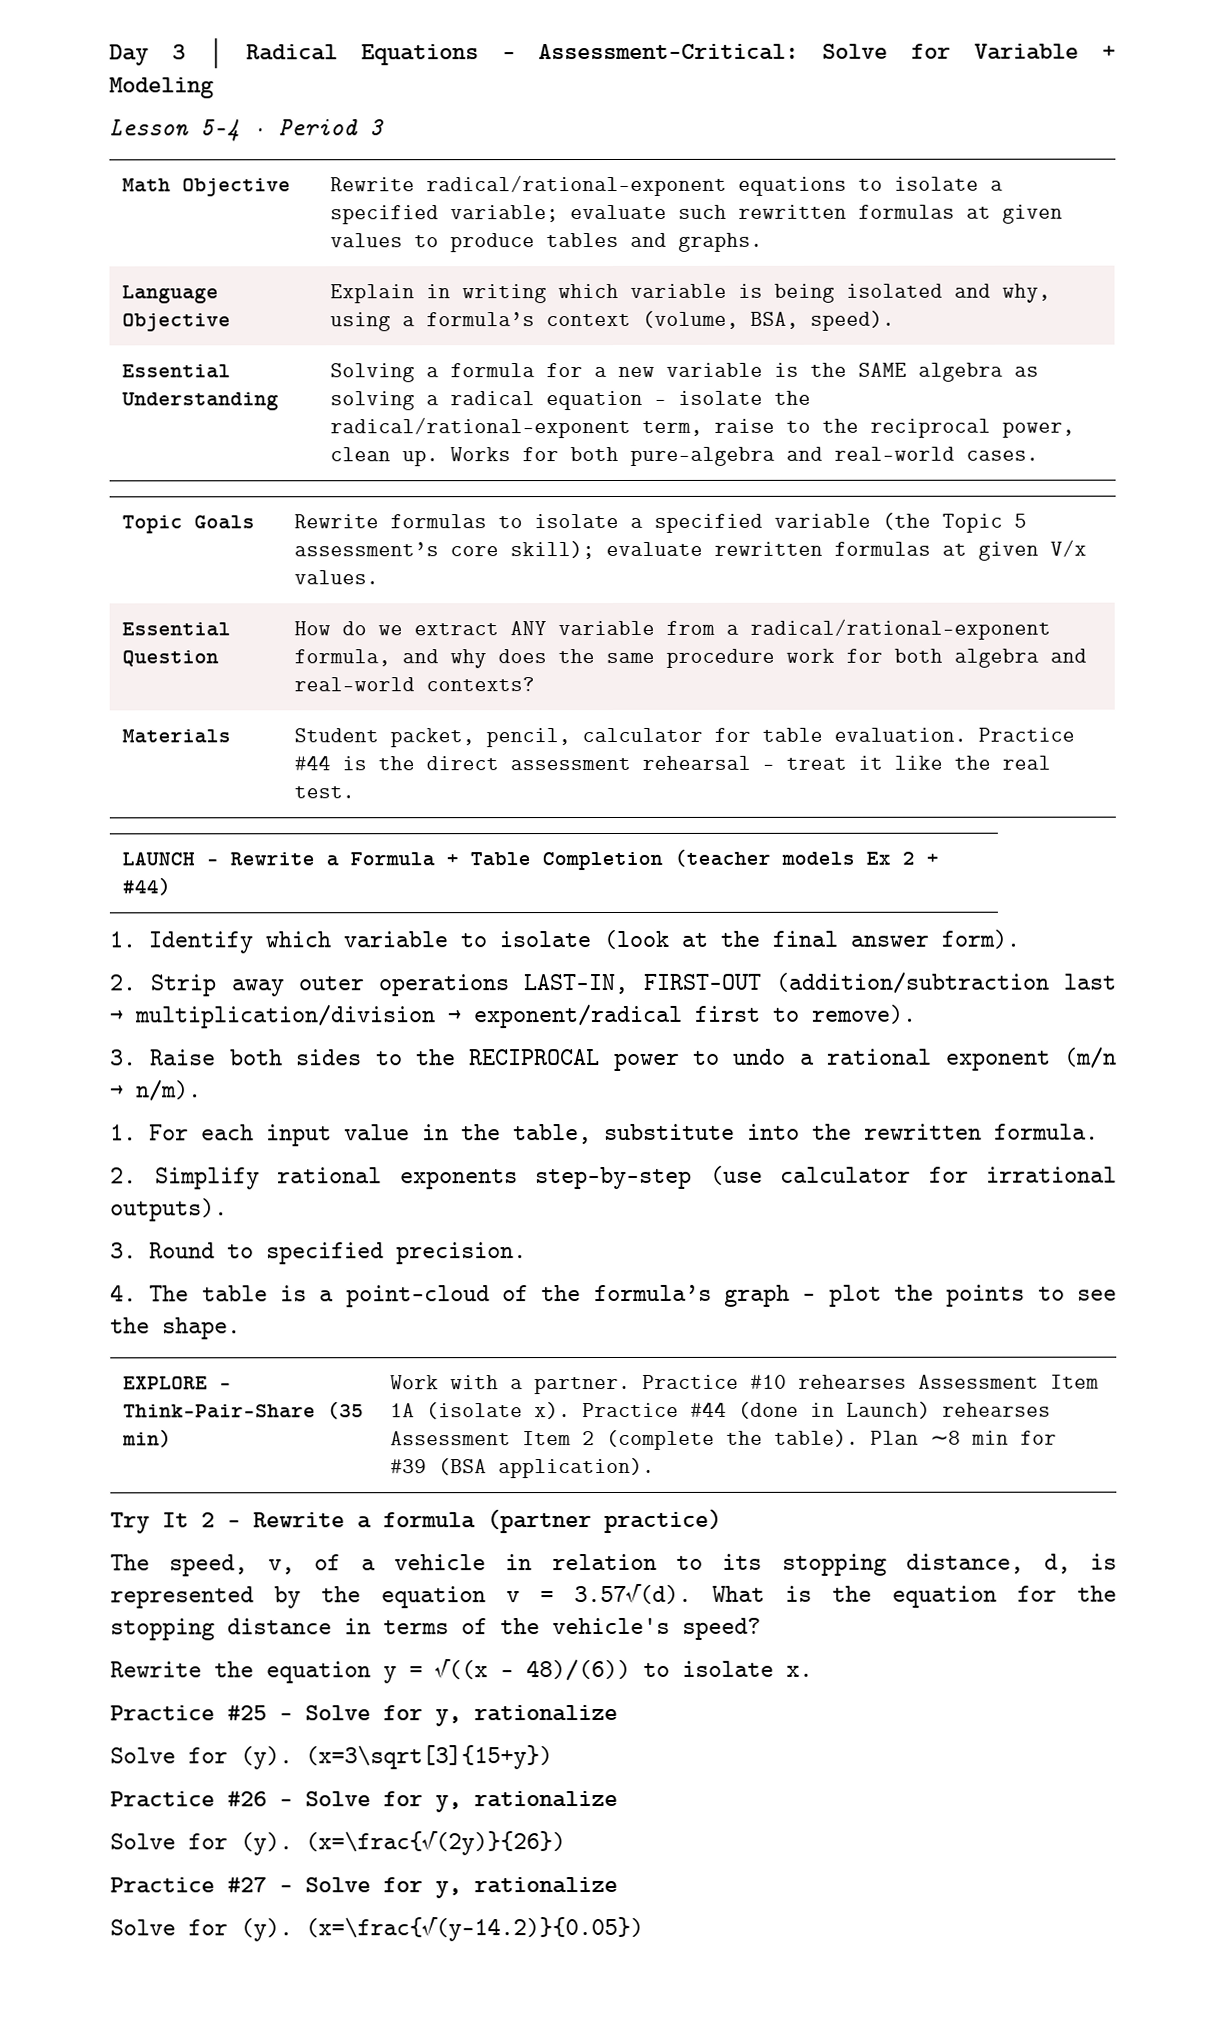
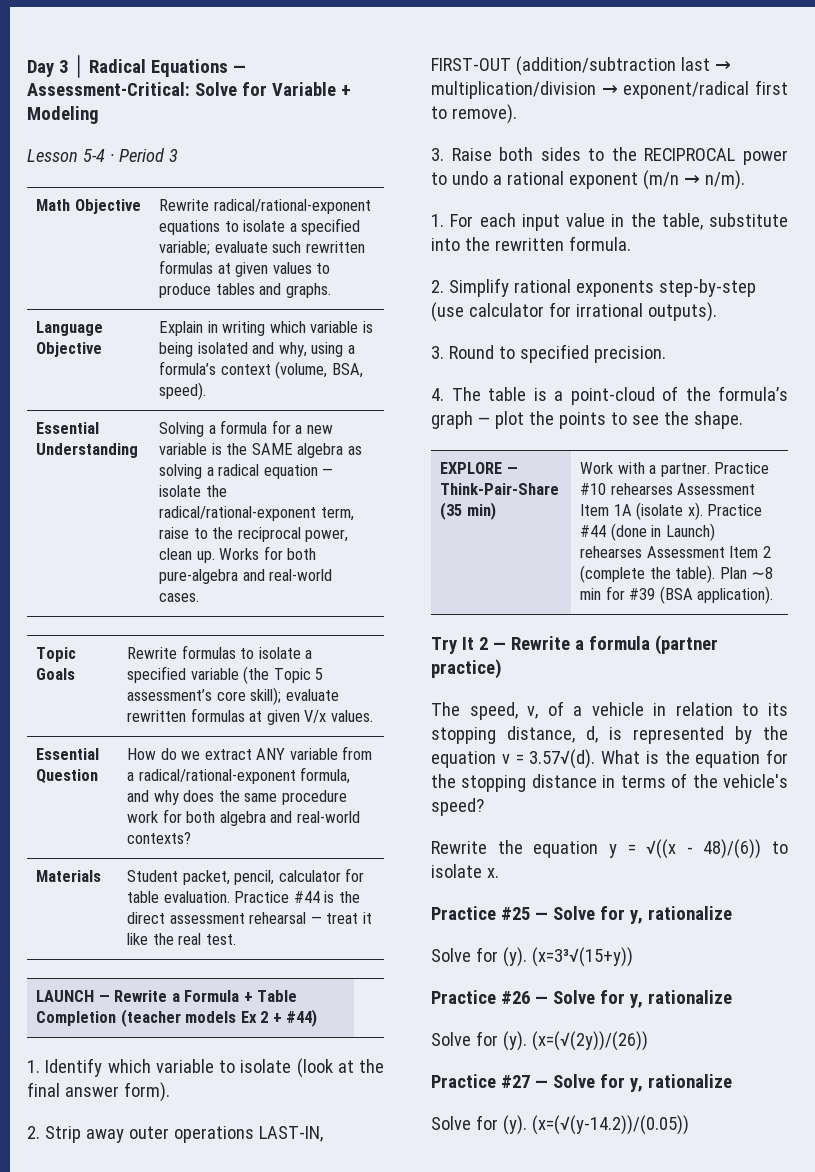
[305,1745,553,1770] (x=3\sqrt[3]{15+y}) -> [531,947,633,967] (x=3³√(15+y))
[305,1831,566,1856] (x=\frac{√(2y)}{26}) -> [531,1031,648,1051] (x=(√(2y))/(26))
[305,1916,644,1942] (x=\frac{√(y-14.2)}{0.05}) -> [531,1115,689,1135] (x=(√(y-14.2))/(0.05))

